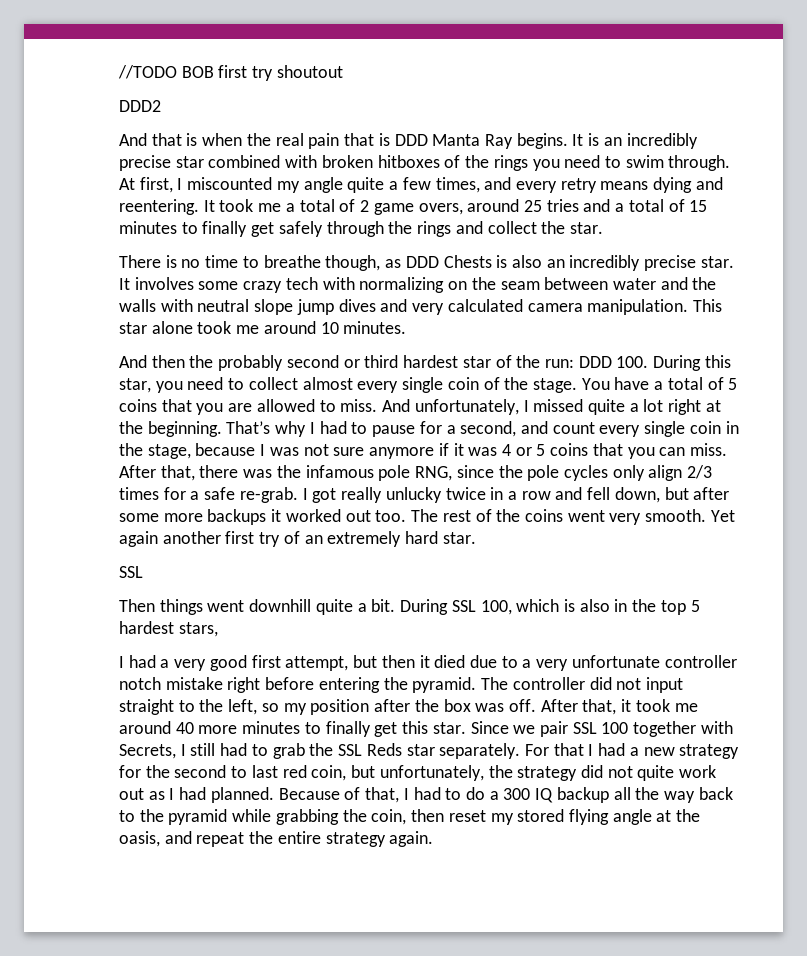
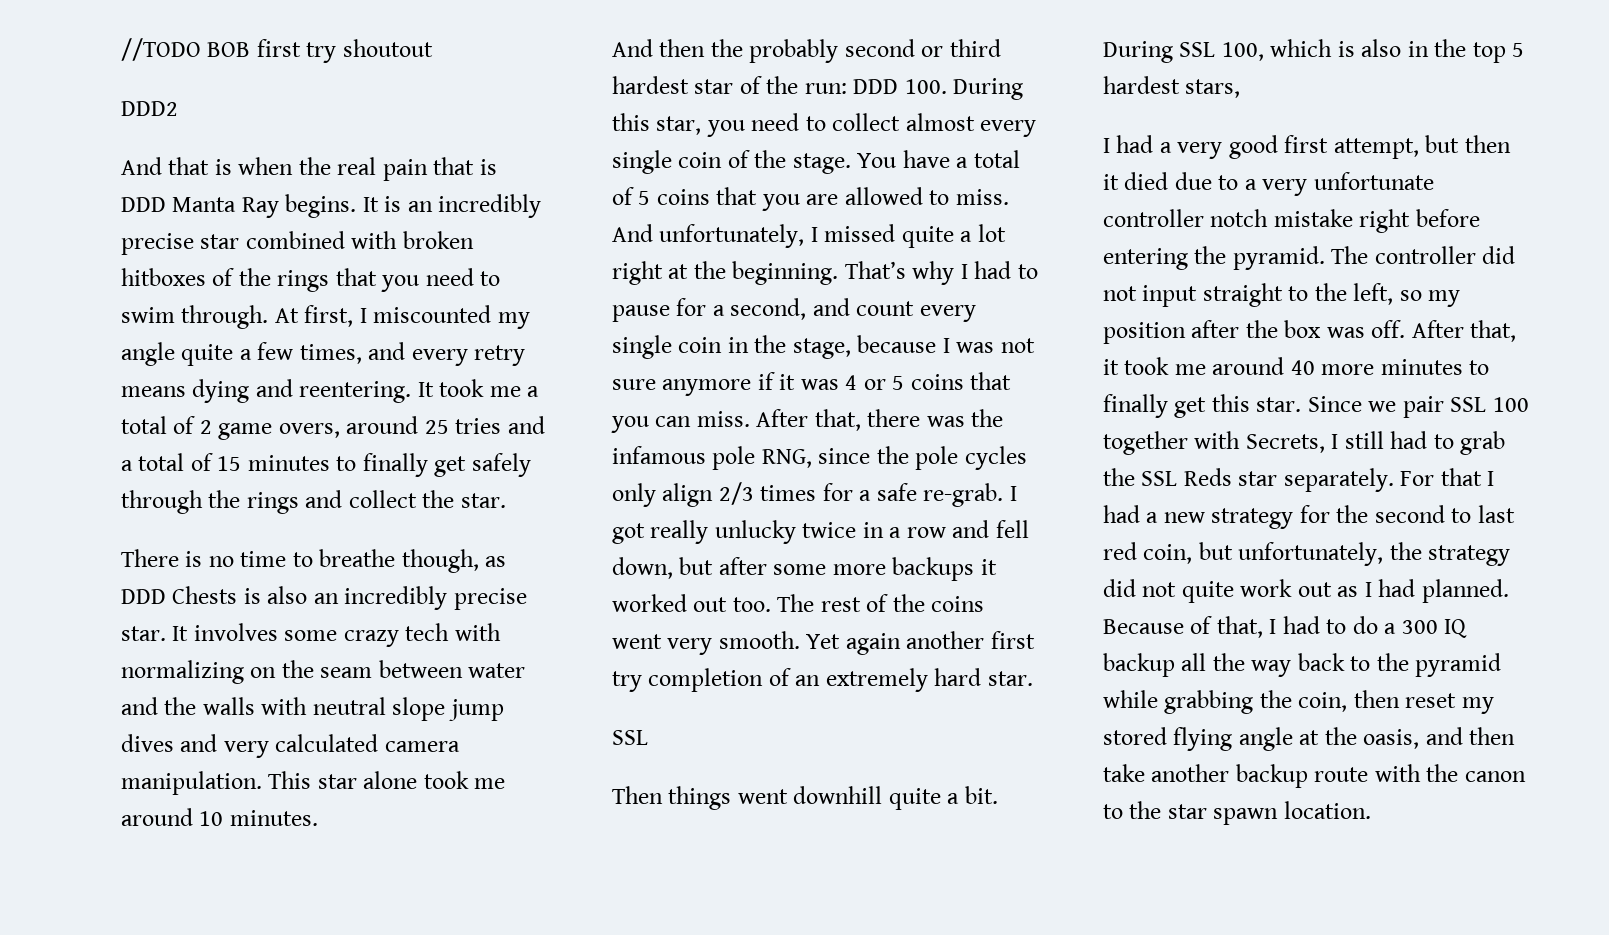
(528, 163) none -> [335,268,377,286] that
(281, 539) none -> [648,668,764,692] completion
[196,831,434,847] repeat the entire strategy again. -> [1469,727,1516,745] [1103,764,1526,788] [1103,801,1371,825] then take another backup route with the canon to the star spawn location.

